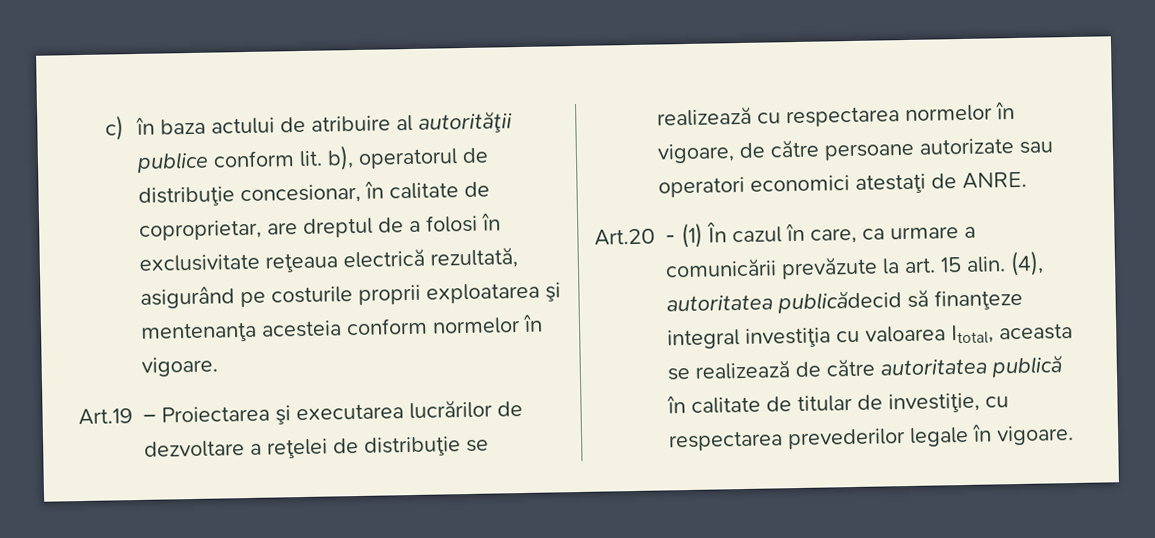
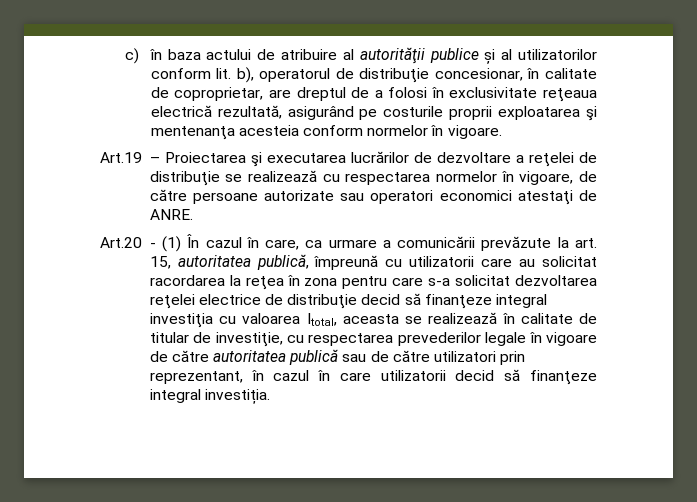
(209, 162) none -> [484,49,597,64] și al utilizatorilor
[940,250,1044,277] [666,290,902,314] 15 alin. (4), autoritatea publicădecid -> [149,254,597,270] [149,275,597,290] [149,294,401,309] 15, autoritatea publică, împreună cu utilizatorii care au solicitat racordarea la reţea în zona pentru care s-a solicitat dezvoltarea reţelei electrice de distribuţie decid
[795,355,1063,378] de către autoritatea publică -> (498, 318) none
[996,425,1074,446] vigoare. -> [546,332,597,346] [149,349,526,365] [149,369,597,385] [149,389,270,404] vigoare de către autoritatea publică sau de către utilizatori prin reprezentant, în cazul în care utilizatorii decid să finanţeze integral investiția.

